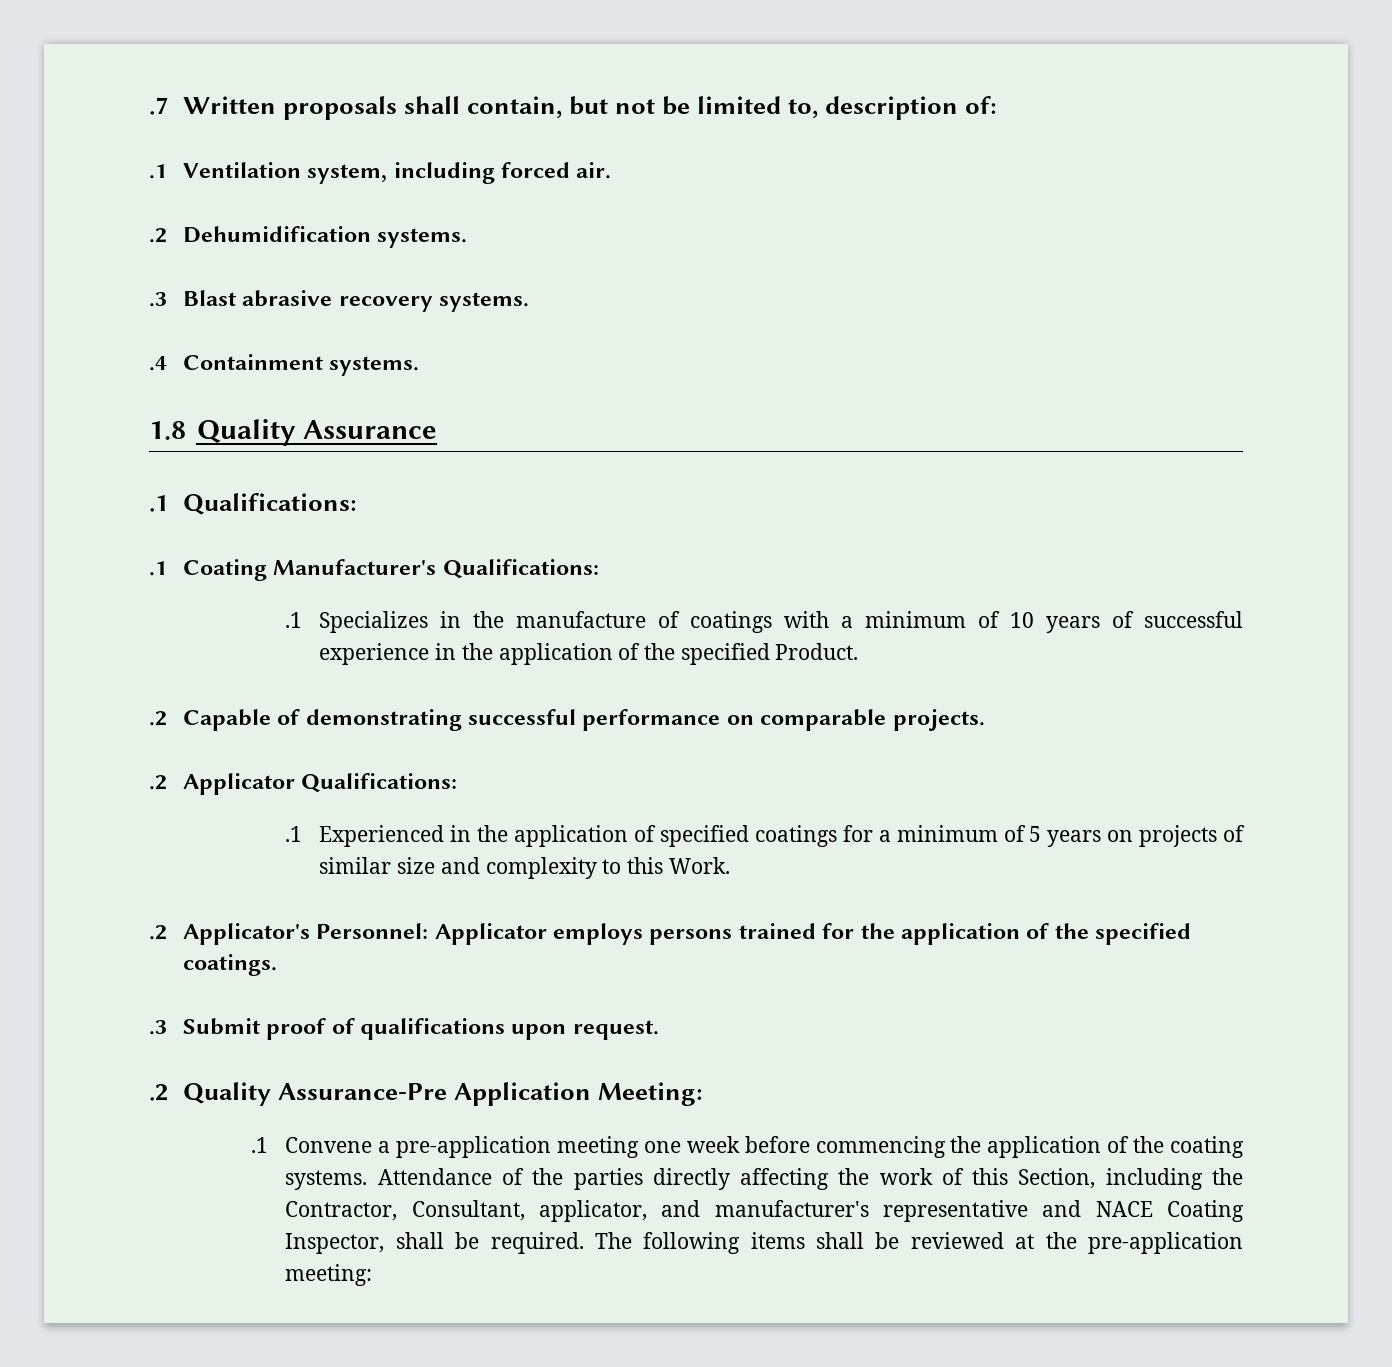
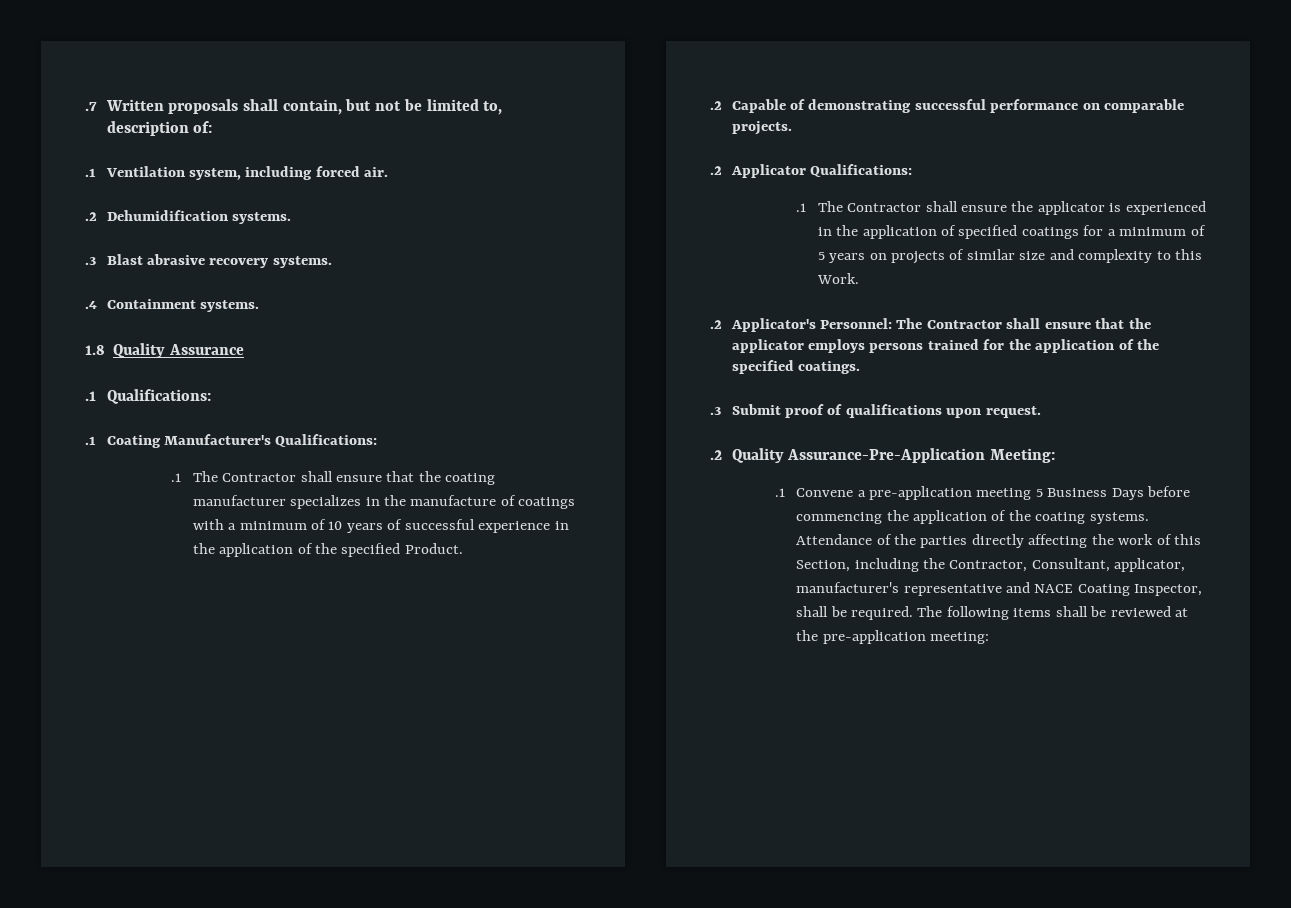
[319,611,429,633] Specializes -> [192,471,496,485] [192,495,362,509] The Contractor shall ensure that the coating manufacturer specializes
[319,825,445,847] Experienced -> [817,201,1206,215] The Contractor shall ensure the applicator is experienced
[434,923,547,945] Applicator -> [896,318,1151,329] [731,339,804,353] The Contractor shall ensure that the applicator
[278,1082,592,1106] Assurance-Pre Application -> [787,448,986,463] Assurance-Pre-Application
[643,1136,740,1153] one week -> [1035,488,1144,500] 5 Business Days
[661,1200,701,1217] and -> (1186, 565) none

